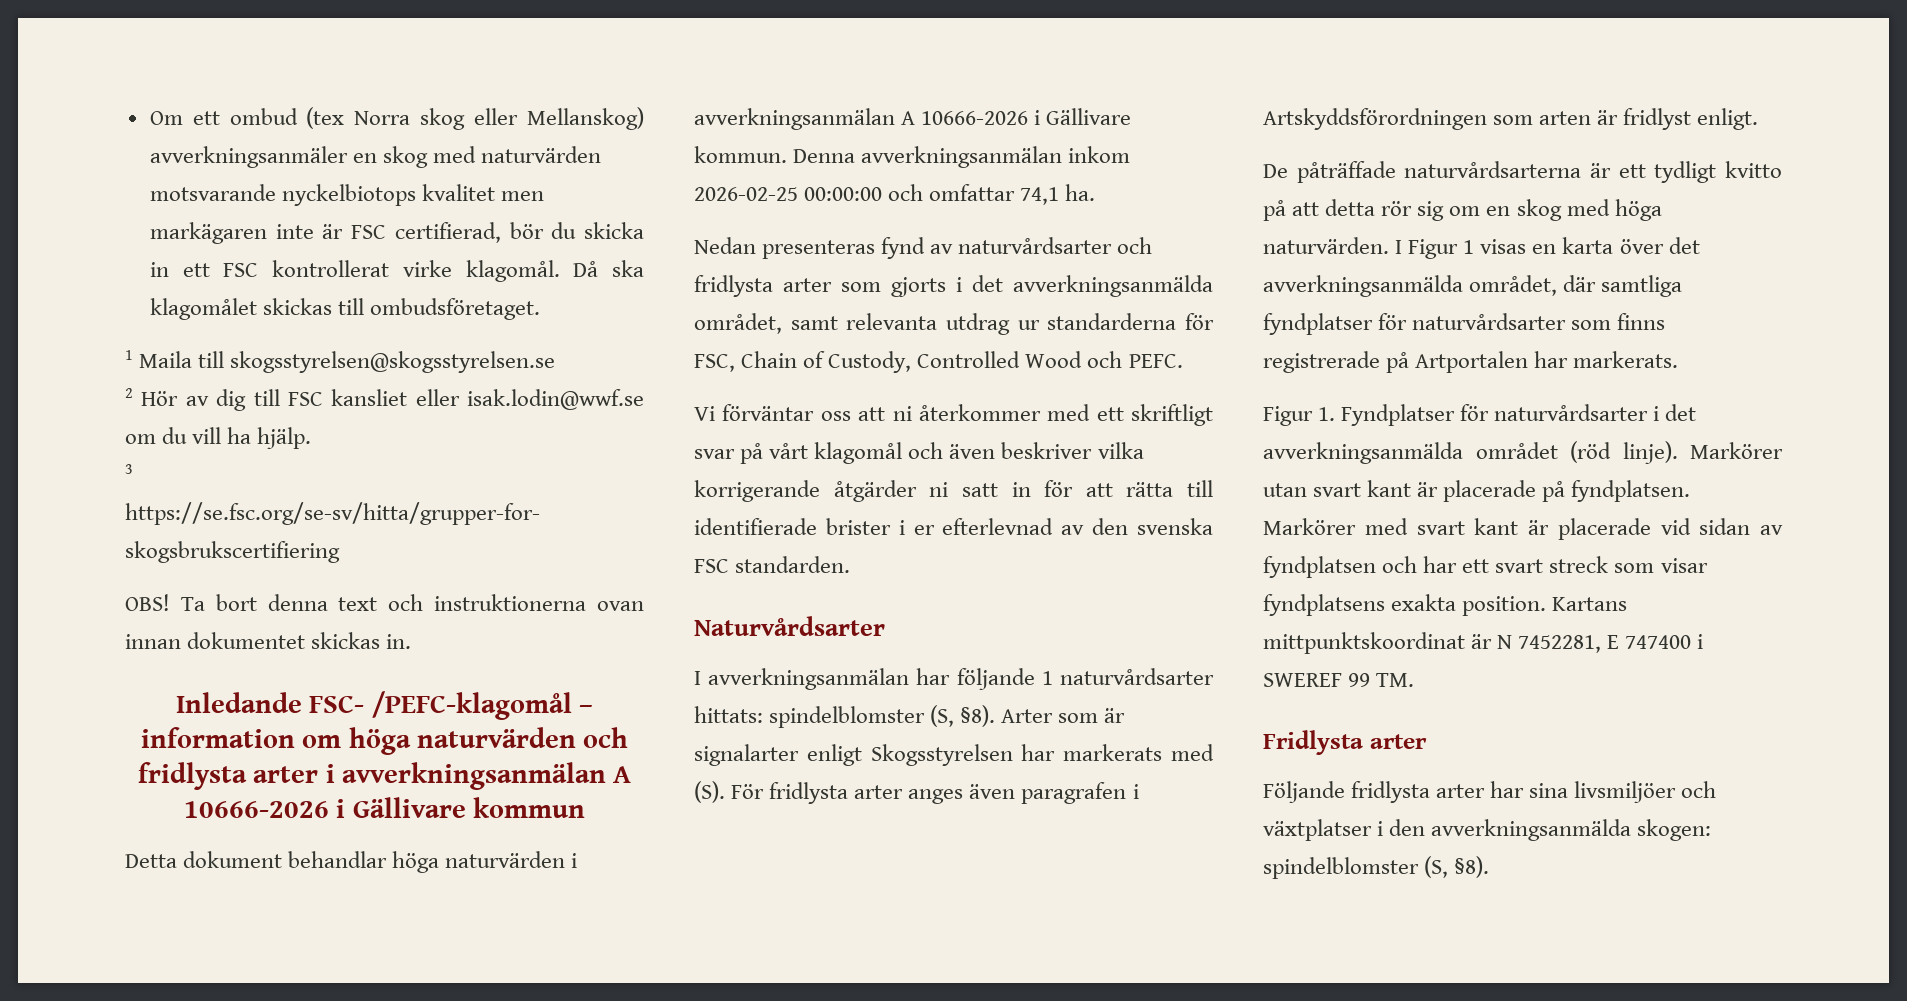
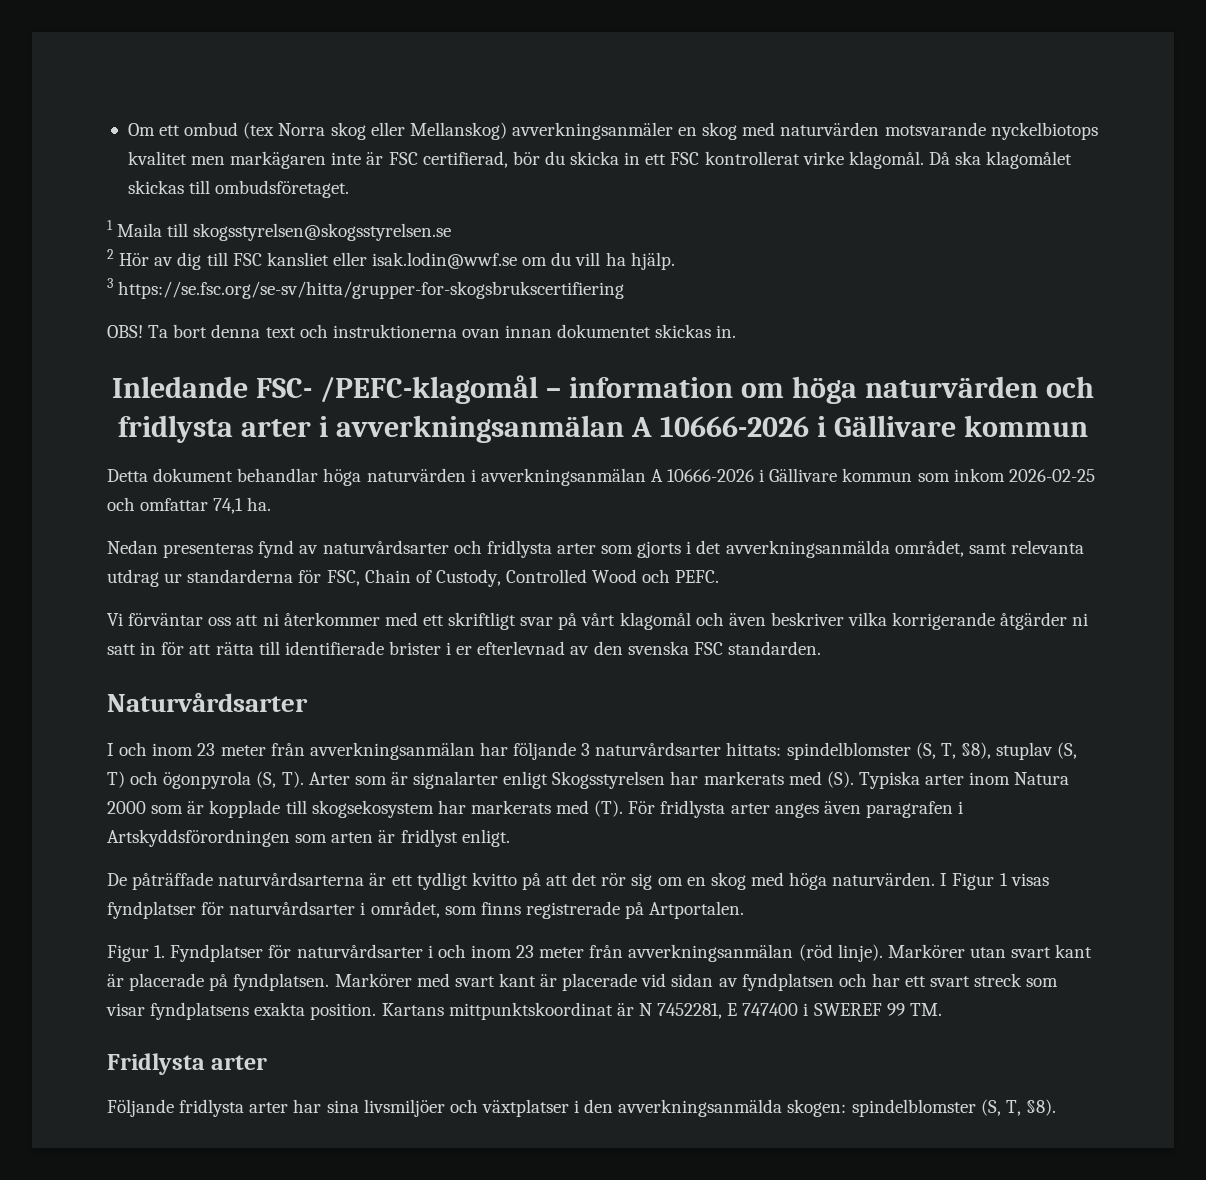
[694,146,1063,168] kommun. Denna avverkningsanmälan -> [842,468,950,482] kommun som
[804,187,883,201] 00:00:00 -> (1095, 475) none
(701, 678) none -> [119,742,305,756] och inom 23 meter från
[1041,671,1053,685] 1 -> [581,743,591,756] 3
[960,705,996,727] §8). -> [940,742,1078,760] [107,771,304,789] T, §8), stuplav (S, T) och ögonpyrola (S, T).
(725, 792) none -> [858,771,1070,789] [107,800,624,818] Typiska arter inom Natura 2000 som är kopplade till skogsekosystem har markerats med (T).
[1325,199,1376,216] detta -> [572,872,598,886] det
[1532,237,1700,254] [1263,275,1683,297] en karta över det avverkningsanmälda området, där samtliga -> (1049, 879) none
(1567, 321) none -> [360,901,440,918] i området,
[1415,351,1679,373] Artportalen har markerats. -> [649,901,745,919] Artportalen.
[1665,404,1697,421] [1263,442,1558,464] det avverkningsanmälda området -> [437,944,794,962] och inom 23 meter från avverkningsanmälan
(1449, 867) none -> [1005,1100,1021,1116] T,

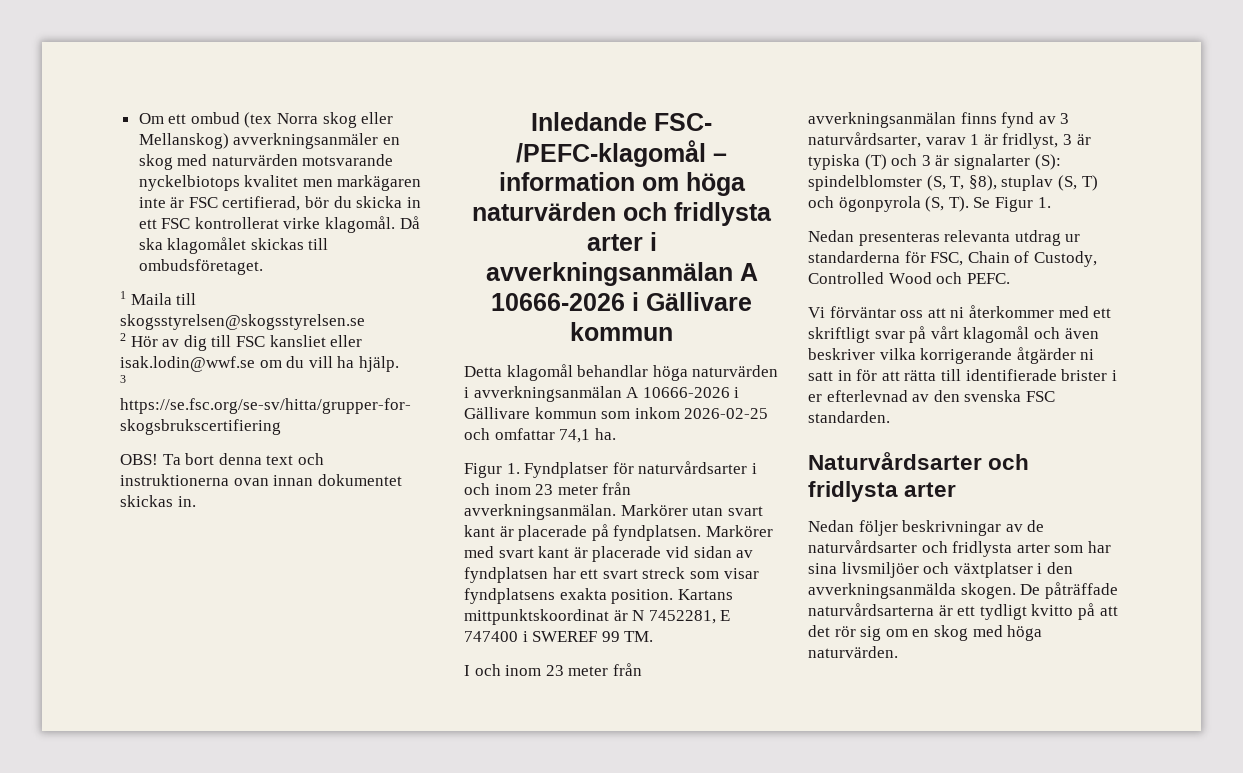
[153,468,234,482] dokument -> [506,364,573,381] klagomål
[107,540,1007,558] Nedan presenteras fynd av naturvårdsarter och fridlysta arter som gjorts i det avverkningsanmälda området, samt -> [464,461,757,478] [464,482,632,495] [464,504,763,520] [464,524,773,541] [464,546,754,562] [464,567,759,583] [464,588,733,604] [464,609,731,625] [464,631,654,642] [464,663,642,676] [808,112,1070,128] [808,132,1091,149] [808,154,1061,170] [808,175,1098,191] [808,196,1051,212] [808,230,940,246] Figur 1. Fyndplatser för naturvårdsarter i och inom 23 meter från avverkningsanmälan. Markörer utan svart kant är placerade på fyndplatsen. Markörer med svart kant är placerade vid sidan av fyndplatsen har ett svart streck som visar fyndplatsens exakta position. Kartans mittpunktskoordinat är N 7452281, E 747400 i SWEREF 99 TM. // I och inom 23 meter från avverkningsanmälan finns fynd av 3 naturvårdsarter, varav 1 är fridlyst, 3 är typiska (T) och 3 är signalarter (S): spindelblomster (S, T, §8), stuplav (S, T) och ögonpyrola (S, T). Se Figur 1. // Nedan presenteras
[107,742,1078,760] [107,771,1070,789] [107,800,964,818] [107,829,510,847] // I och inom 23 meter från avverkningsanmälan har följande 3 naturvårdsarter hittats: spindelblomster (S, T, §8), stuplav (S, T) och ögonpyrola (S, T). Arter som är signalarter enligt Skogsstyrelsen har markerats med (S). Typiska arter inom Natura 2000 som är kopplade till skogsekosystem har markerats med (T). För fridlysta arter anges även paragrafen i Artskyddsförordningen som arten är fridlyst enligt. // -> [988,454,1030,470] [808,481,957,502] [808,520,1045,536] [808,540,1111,557] [808,562,1073,578] [808,583,1016,599] och fridlysta arter // Nedan följer beskrivningar av de naturvårdsarter och fridlysta arter som har sina livsmiljöer och växtplatser i den avverkningsanmälda skogen.
[940,873,1049,890] [107,901,745,919] [107,944,1093,962] [107,973,1059,991] [106,1002,942,1020] [107,1053,268,1075] [107,1099,1056,1117] I Figur 1 visas fyndplatser för naturvårdsarter i området, som finns registrerade på Artportalen. // Figur 1. Fyndplatser för naturvårdsarter i och inom 23 meter från avverkningsanmälan (röd linje). Markörer utan svart kant är placerade på fyndplatsen. Markörer med svart kant är placerade vid sidan av fyndplatsen och har ett svart streck som visar fyndplatsens exakta position. Kartans mittpunktskoordinat är N 7452281, E 747400 i SWEREF 99 TM. // Fridlysta arter // Följande fridlysta arter har sina livsmiljöer och växtplatser i den avverkningsanmälda skogen: spindelblomster (S, T, §8). -> (898, 652) none

